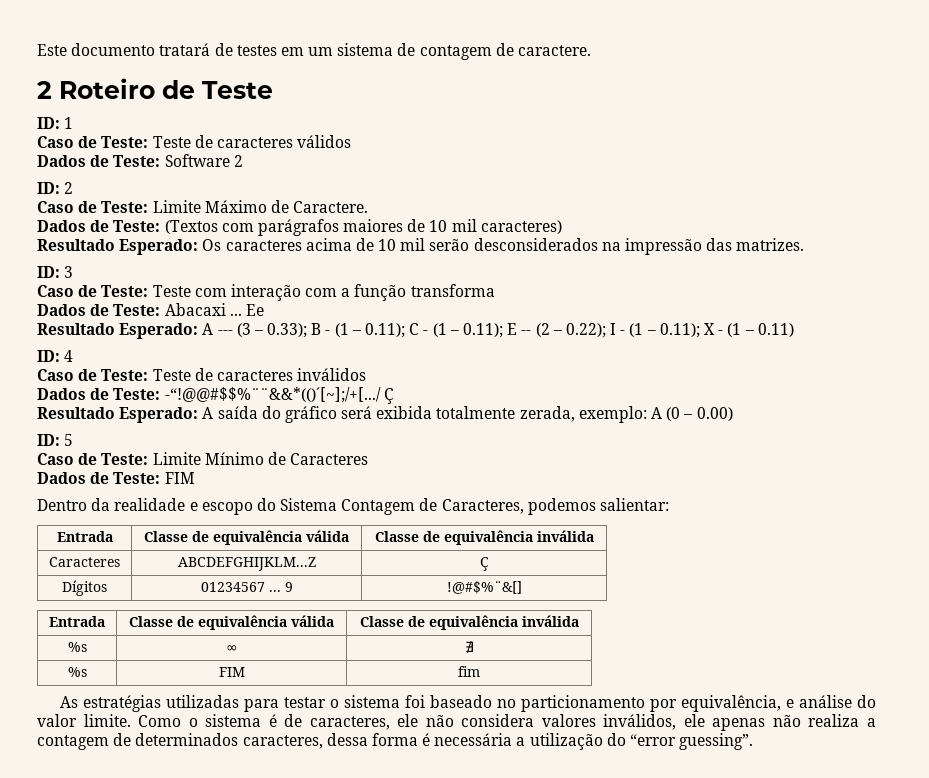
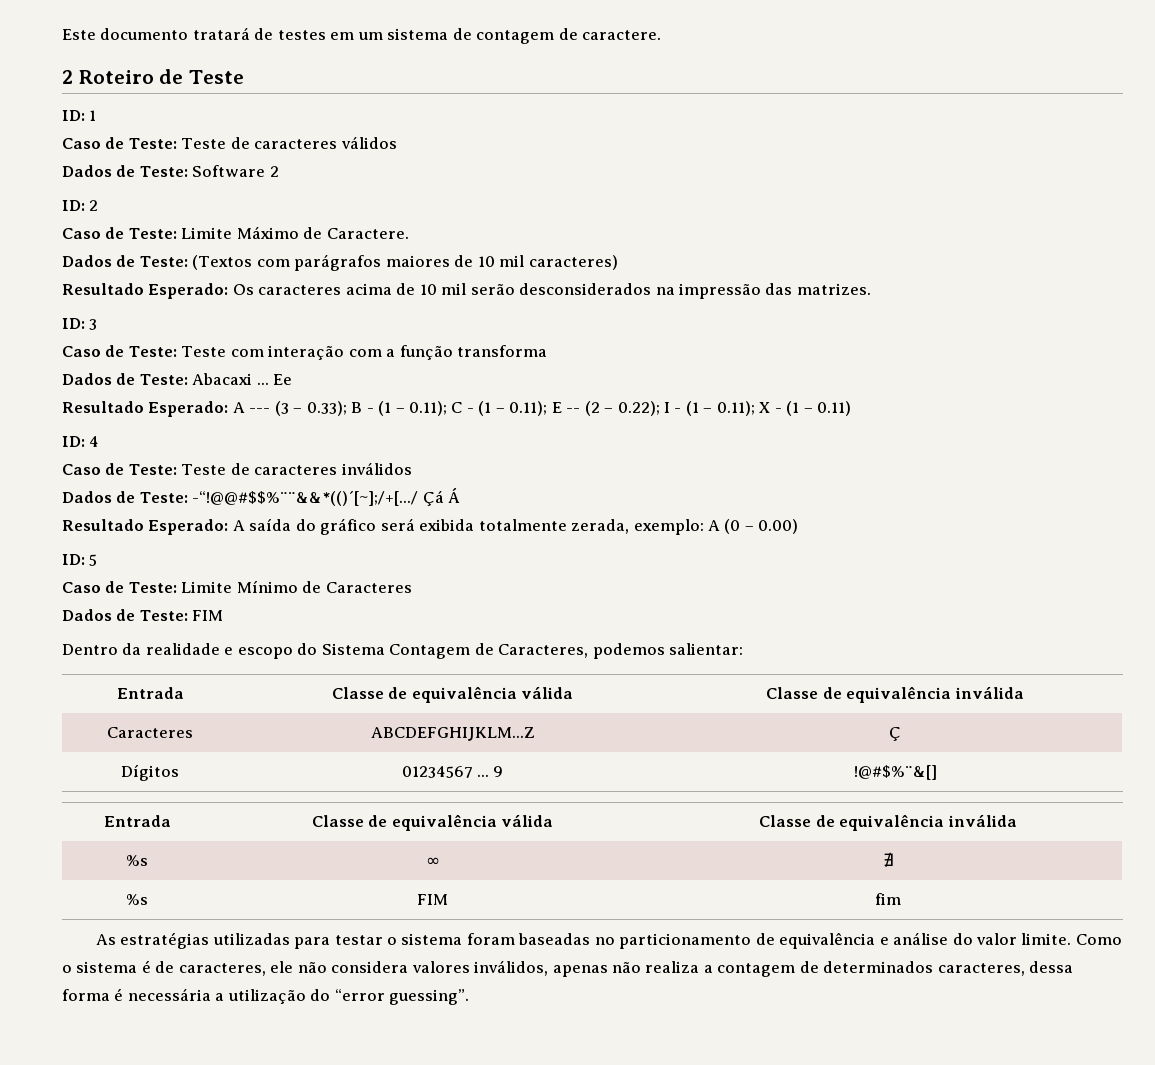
[383,388,394,404] Ç -> [422,488,461,506] Çá Á
[404,695,781,712] foi baseado no particionamento por equivalência, -> [466,932,876,949] foram baseadas no particionamento de equivalência
[683,714,705,727] ele -> (549, 968) none

